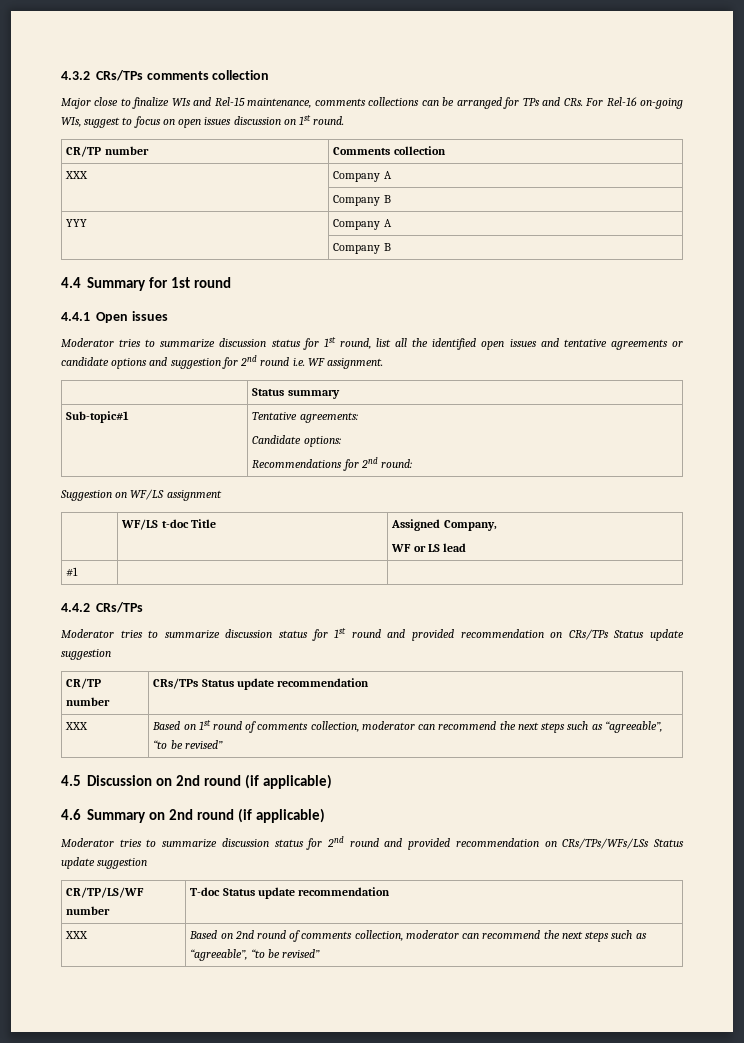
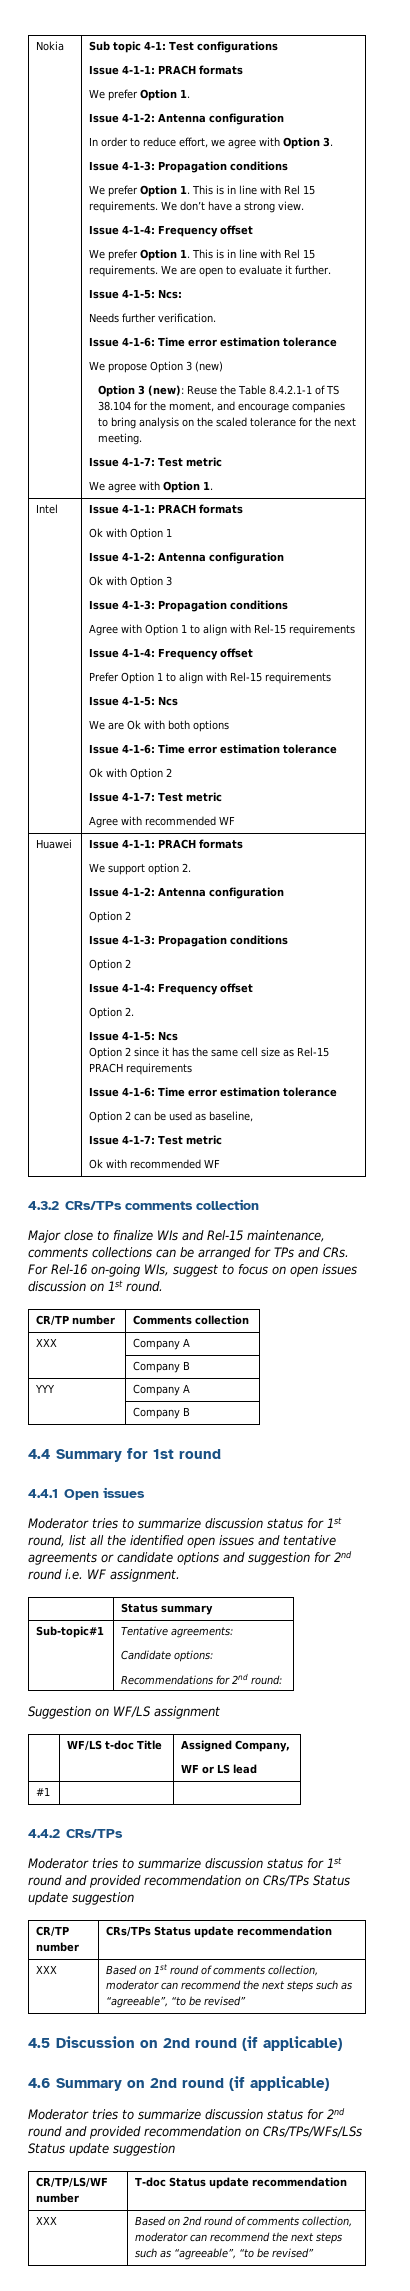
(61, 75) none -> [36,41,65,51] [89,41,279,53] [89,65,244,75] [89,89,191,101] [89,113,285,125] [89,137,334,149] [89,161,289,173] [89,185,316,197] [89,201,305,213] [89,225,254,237] [89,249,316,261] [89,265,332,277] [89,289,183,299] [89,313,217,323] [89,337,338,347] [89,361,224,373] [98,385,340,397] [98,401,346,413] [98,417,357,429] [98,433,143,445] [89,457,223,467] [89,481,214,493] [36,504,59,514] [89,504,244,514] [89,528,173,540] [89,552,285,564] [89,576,173,588] [89,600,289,612] [89,624,356,636] [89,648,254,660] [89,672,332,684] [89,696,179,706] [89,720,230,732] [89,744,338,754] [89,768,173,780] [89,792,223,802] [89,816,236,828] [36,839,73,849] [89,839,244,849] [89,863,192,875] [89,887,285,899] [89,911,132,923] [89,935,289,947] [89,959,132,971] [89,983,254,995] [89,1007,135,1019] [89,1031,179,1041] [89,1047,330,1059] [89,1063,193,1075] [89,1087,338,1097] [89,1111,254,1123] [89,1135,223,1145] [89,1159,221,1169] Nokia | Sub topic 4-1: Test configurations // Issue 4-1-1: PRACH formats // We prefer Option 1. // Issue 4-1-2: Antenna configuration // In order to reduce effort, we agree with Option 3. // Issue 4-1-3: Propagation conditions // We prefer Option 1. This is in line with Rel 15 requirements. We don’t have a strong view. // Issue 4-1-4: Frequency offset // We prefer Option 1. This is in line with Rel 15 requirements. We are open to evaluate it further. // Issue 4-1-5: Ncs: // Needs further verification. // Issue 4-1-6: Time error estimation tolerance // We propose Option 3 (new) // Option 3 (new): Reuse the Table 8.4.2.1-1 of TS 38.104 for the moment, and encourage companies to bring analysis on the scaled tolerance for the next meeting. // Issue 4-1-7: Test metric // We agree with Option 1. // Intel | Issue 4-1-1: PRACH formats // Ok with Option 1 // Issue 4-1-2: Antenna configuration // Ok with Option 3 // Issue 4-1-3: Propagation conditions // Agree with Option 1 to align with Rel-15 requirements // Issue 4-1-4: Frequency offset // Prefer Option 1 to align with Rel-15 requirements // Issue 4-1-5: Ncs // We are Ok with both options // Issue 4-1-6: Time error estimation tolerance // Ok with Option 2 // Issue 4-1-7: Test metric // Agree with recommended WF // Huawei | Issue 4-1-1: PRACH formats // We support option 2. // Issue 4-1-2: Antenna configuration // Option 2 // Issue 4-1-3: Propagation conditions // Option 2 // Issue 4-1-4: Frequency offset // Option 2. // Issue 4-1-5: Ncs // Option 2 since it has the same cell size as Rel-15 PRACH requirements // Issue 4-1-6: Time error estimation tolerance // Option 2 can be used as baseline, // Issue 4-1-7: Test metric // Ok with recommended WF //

